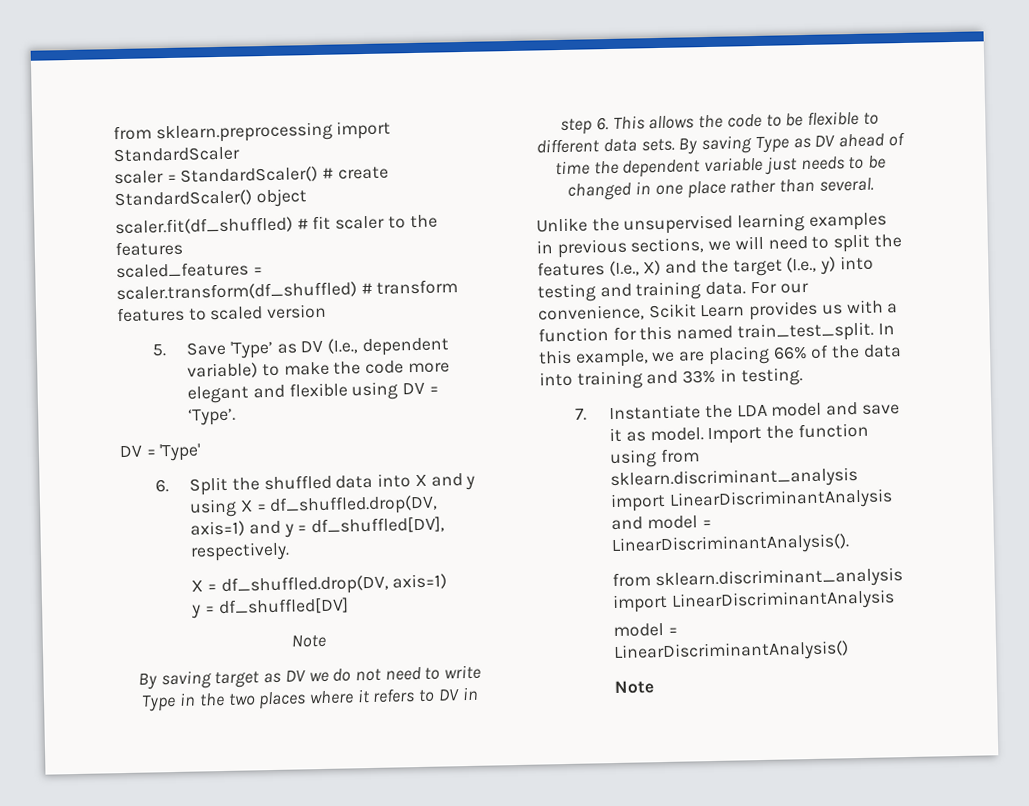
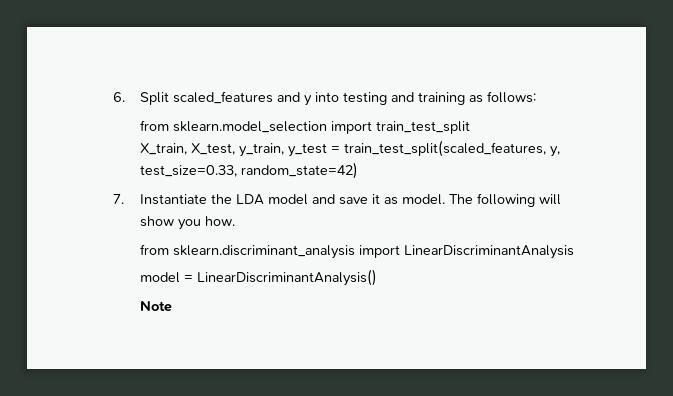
[113,120,392,144] [113,146,240,163] [114,165,389,185] [114,188,307,208] [115,214,438,236] [115,240,183,257] [116,261,263,279] [116,279,459,302] [116,303,328,323] [151,337,449,359] [187,360,450,379] [187,381,439,404] [188,408,237,426] [119,443,202,462] [154,473,476,496] [189,494,439,518] [190,516,446,538] [190,541,291,562] [191,573,448,597] [191,597,349,619] [291,634,326,648] [137,664,482,690] [141,686,479,712] [560,110,879,136] [536,131,905,155] [554,155,887,178] [567,177,874,201] [536,212,887,235] [536,233,902,259] [537,255,874,277] [537,281,809,303] [538,299,899,322] [538,321,895,343] [538,344,902,368] [539,367,803,390] from sklearn.preprocessing import StandardScaler // scaler = StandardScaler() # create StandardScaler() object // scaler.fit(df_shuffled) # fit scaler to the features // scaled_features = scaler.transform(df_shuffled) # transform features to scaled version // 5. Save 'Type’ as DV (I.e., dependent variable) to make the code more elegant and flexible using DV = ‘Type’. // DV = 'Type' // 6. Split the shuffled data into X and y using X = df_shuffled.drop(DV, axis=1) and y = df_shuffled[DV], respectively. // X = df_shuffled.drop(DV, axis=1) // y = df_shuffled[DV] // Note // By saving target as DV we do not need to write Type in the two places where it refers to DV in step 6. This allows the code to be flexible to different data sets. By saving Type as DV ahead of time the dependent variable just needs to be changed in one place rather than several. // Unlike the unsupervised learning examples in previous sections, we will need to split the features (I.e., X) and the target (I.e., y) into testing and training data. For our convenience, Scikit Learn provides us with a function for this named train_test_split. In this example, we are placing 66% of the data into training and 33% in testing. -> [113,91,537,106] [140,120,471,134] [140,140,561,157] [140,162,359,179] 6. Split scaled_features and y into testing and training as follows: // from sklearn.model_selection import train_test_split // X_train, X_test, y_train, y_test = train_test_split(scaled_features, y, test_size=0.33, random_state=42)
[707,422,869,445] [609,448,701,469] [610,466,859,491] [610,488,894,513] [611,515,712,531] [611,533,851,557] Import the function using from sklearn.discriminant_analysis import LinearDiscriminantAnalysis and model = LinearDiscriminantAnalysis(). -> [449,193,562,207] [140,216,236,230] The following will show you how.

